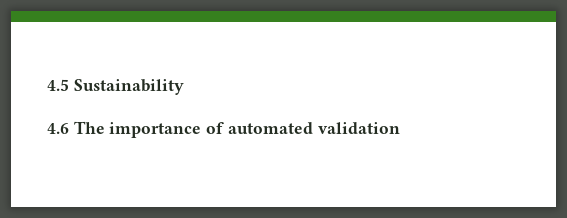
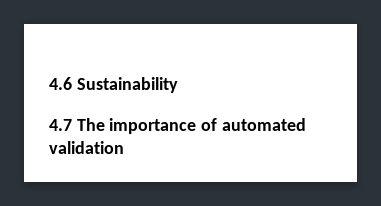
[47,79,69,91] 4.5 -> [49,77,72,90] 4.6
[47,123,69,134] 4.6 -> [49,119,72,131] 4.7

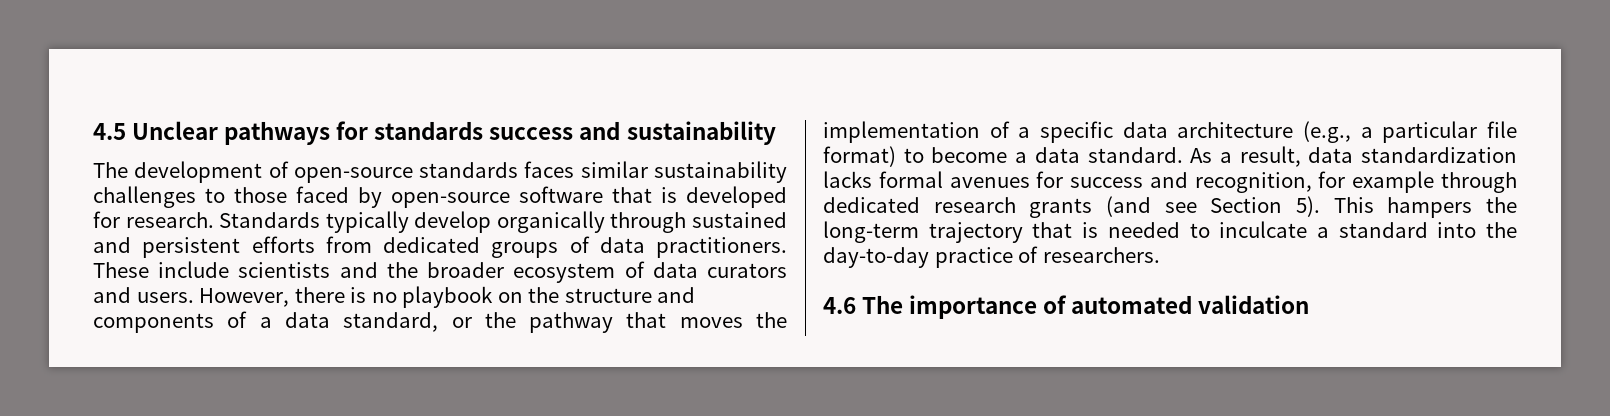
[49,77,178,93] [49,119,72,131] 4.6 Sustainability // 4.7 -> [93,121,776,145] [93,161,787,183] [93,186,787,208] [93,211,787,233] [93,236,787,258] [93,261,787,283] [93,286,696,308] [93,311,787,333] [823,121,1517,143] [823,146,1517,167] [823,171,1517,193] [823,196,1517,218] [823,221,1517,243] [823,246,1160,268] [823,297,856,314] 4.5 Unclear pathways for standards success and sustainability // The development of open-source standards faces similar sustainability challenges to those faced by open-source software that is developed for research. Standards typically develop organically through sustained and persistent efforts from dedicated groups of data practitioners. These include scientists and the broader ecosystem of data curators and users. However, there is no playbook on the structure and components of a data standard, or the pathway that moves the implementation of a specific data architecture (e.g., a particular file format) to become a data standard. As a result, data standardization lacks formal avenues for success and recognition, for example through dedicated research grants (and see Section 5). This hampers the long-term trajectory that is needed to inculcate a standard into the day-to-day practice of researchers. // 4.6

